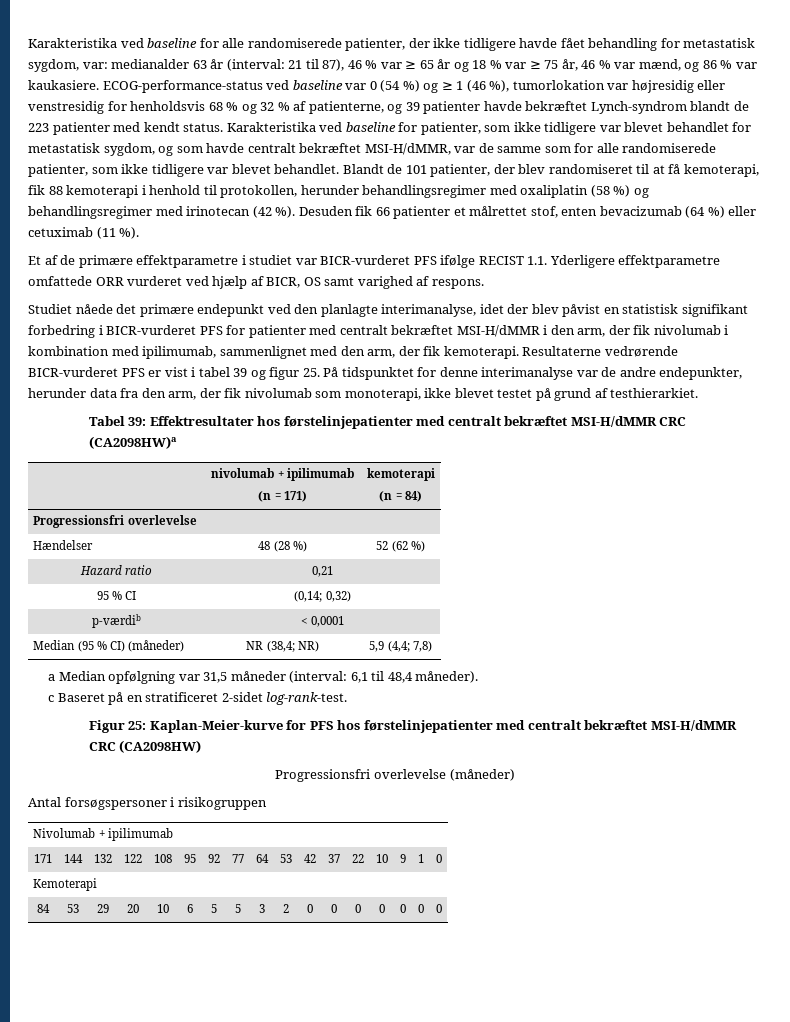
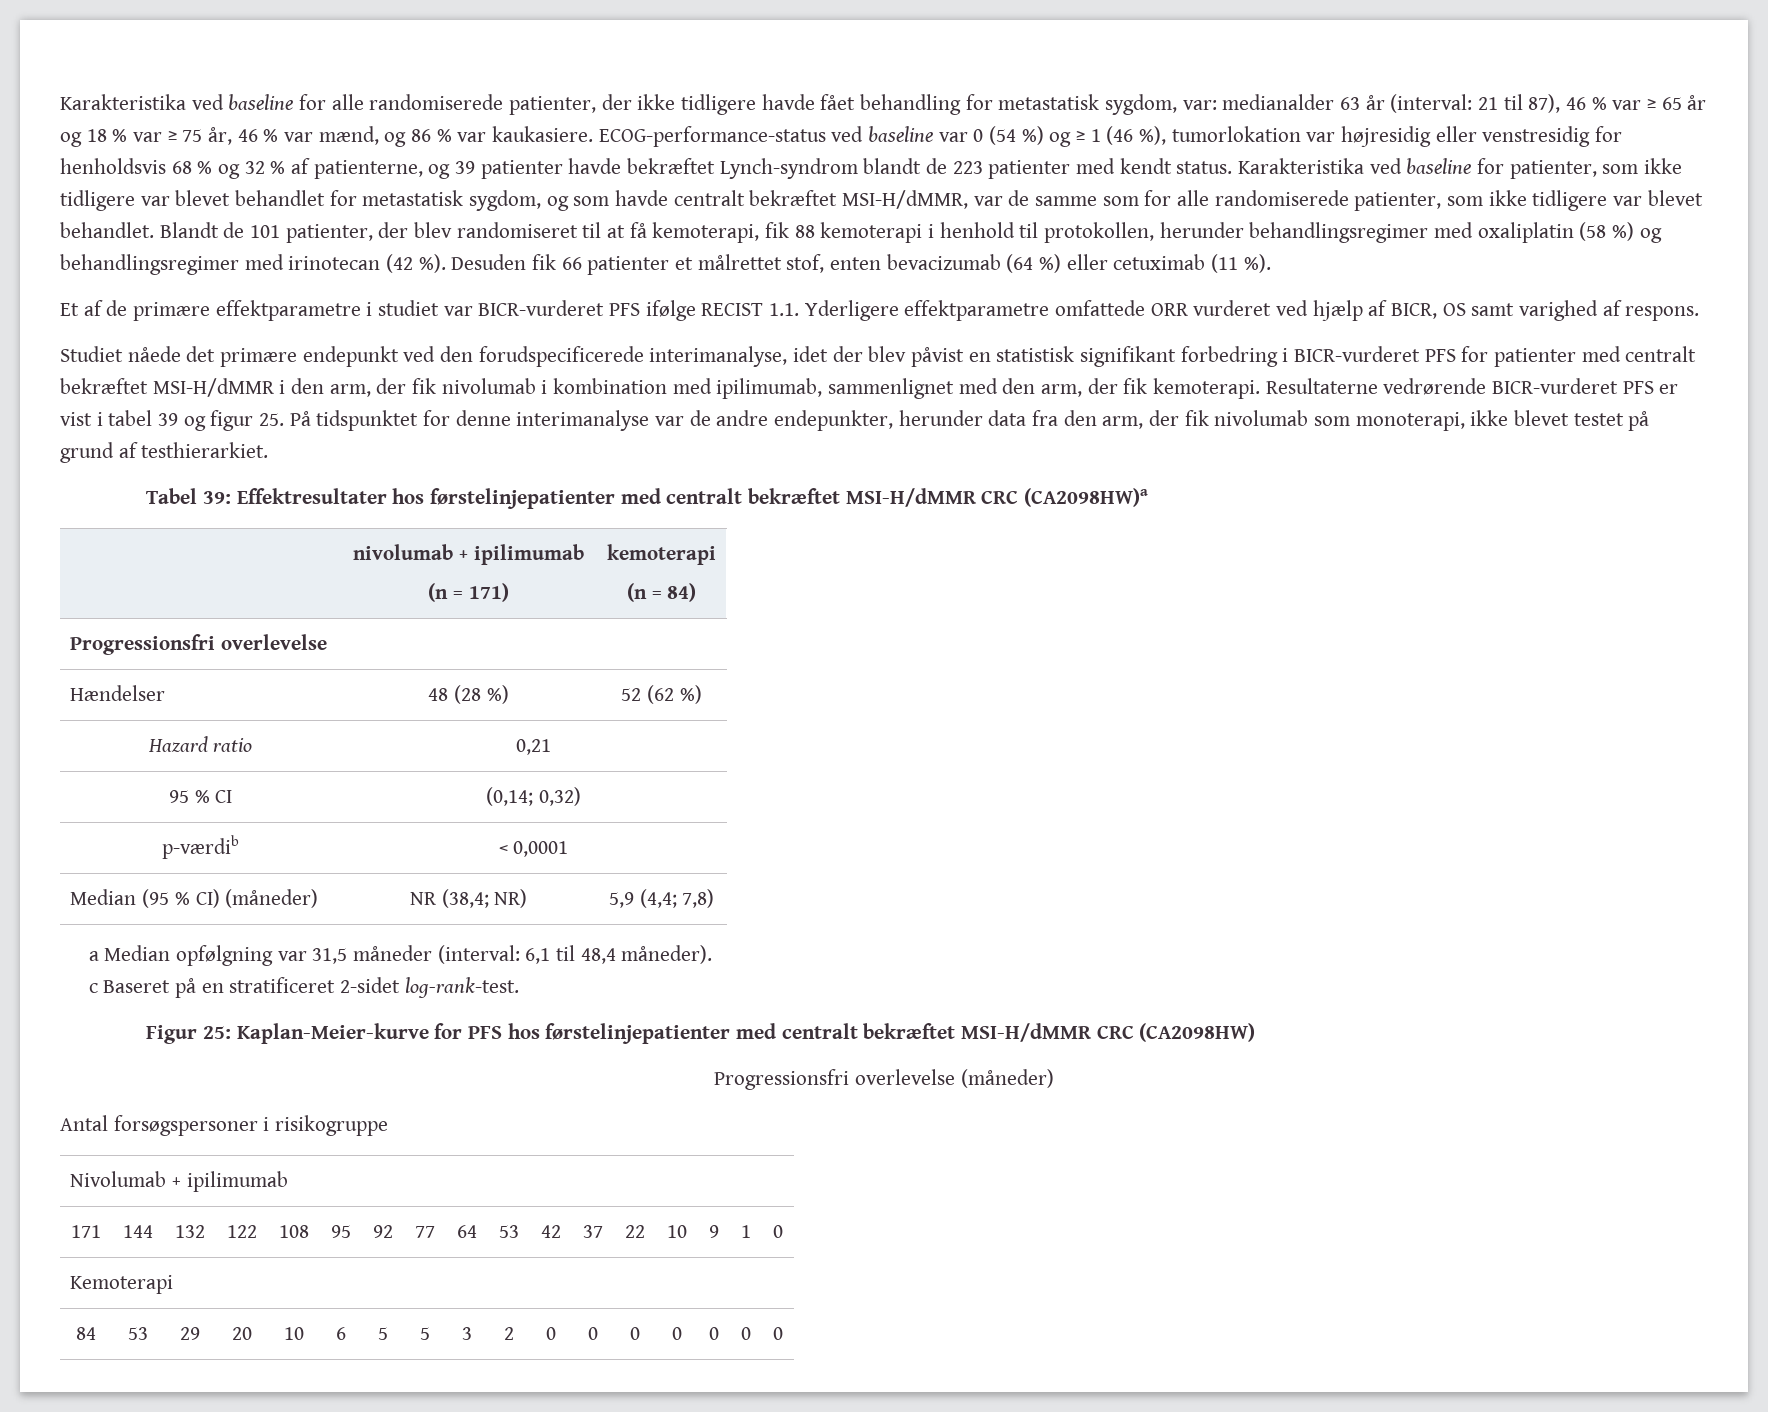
[320,304,378,317] planlagte -> [478,346,644,367] forudspecificerede
[177,797,267,810] risikogruppen -> [275,1115,389,1136] risikogruppe

